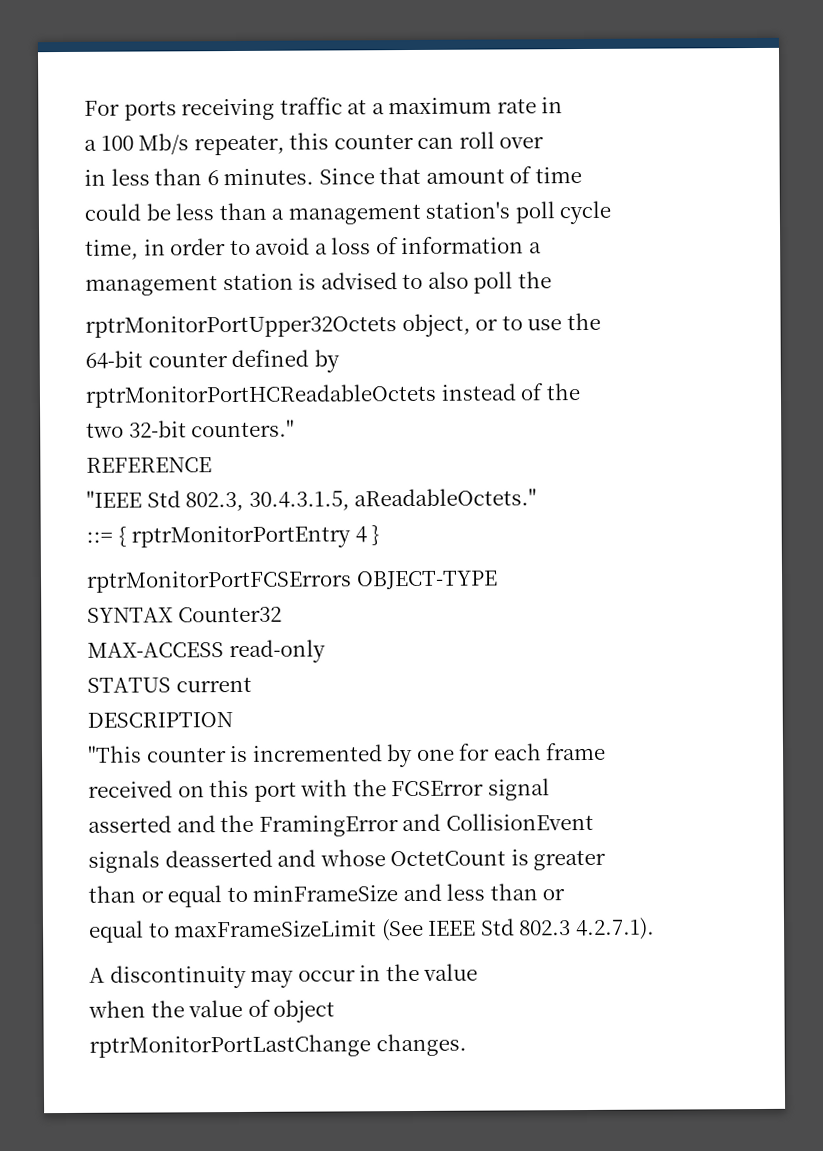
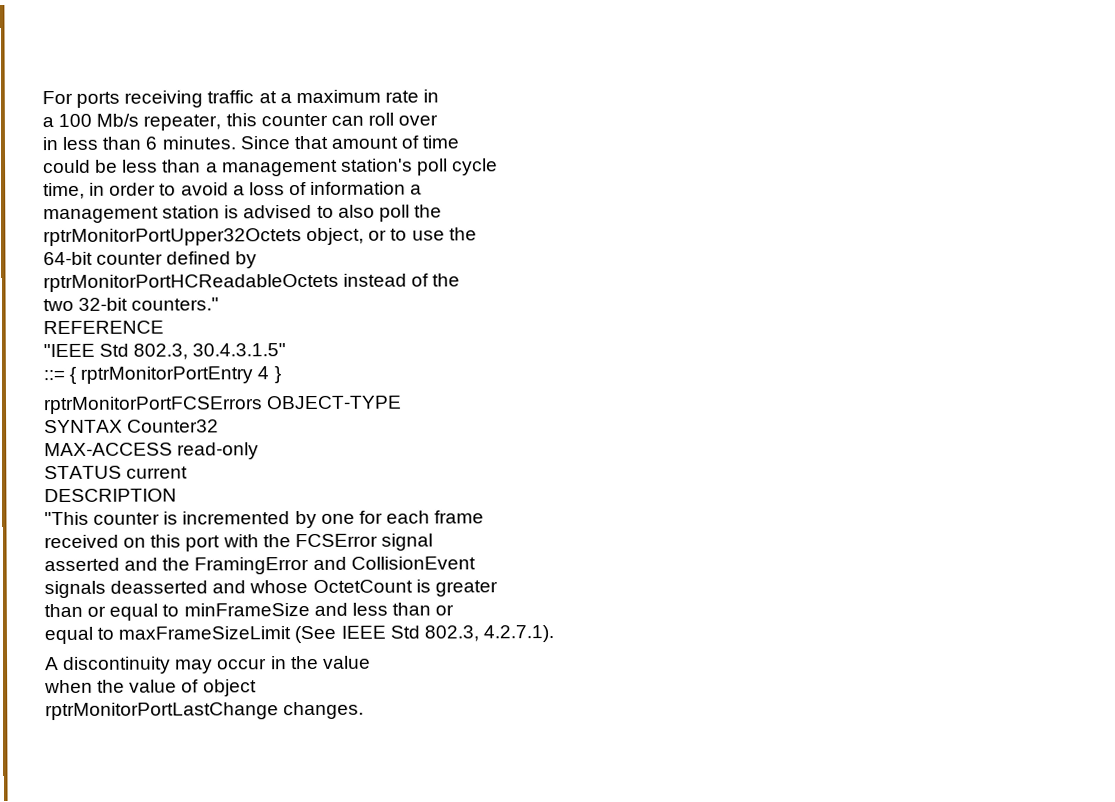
[248,488,538,511] 30.4.3.1.5, aReadableOctets." -> [192,343,287,357] 30.4.3.1.5"
[518,920,572,936] 802.3 -> [423,625,479,642] 802.3,

